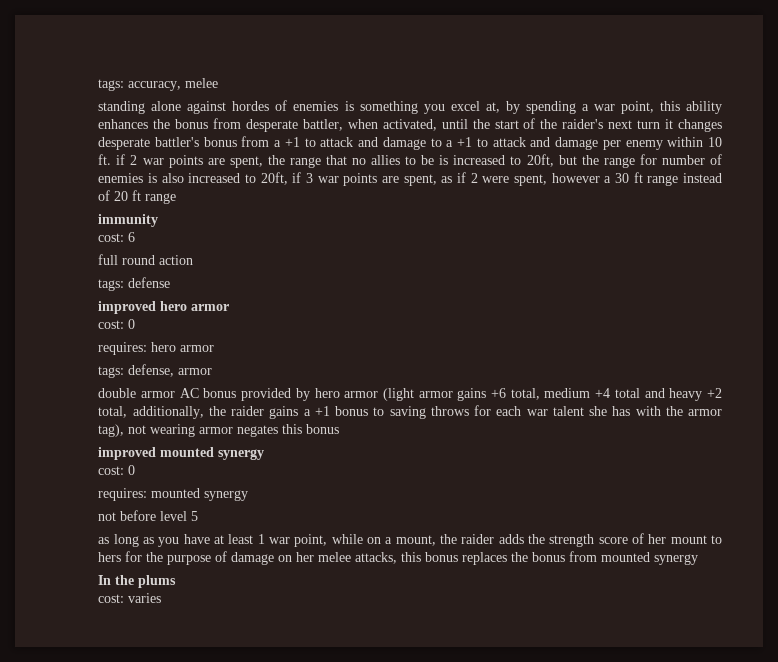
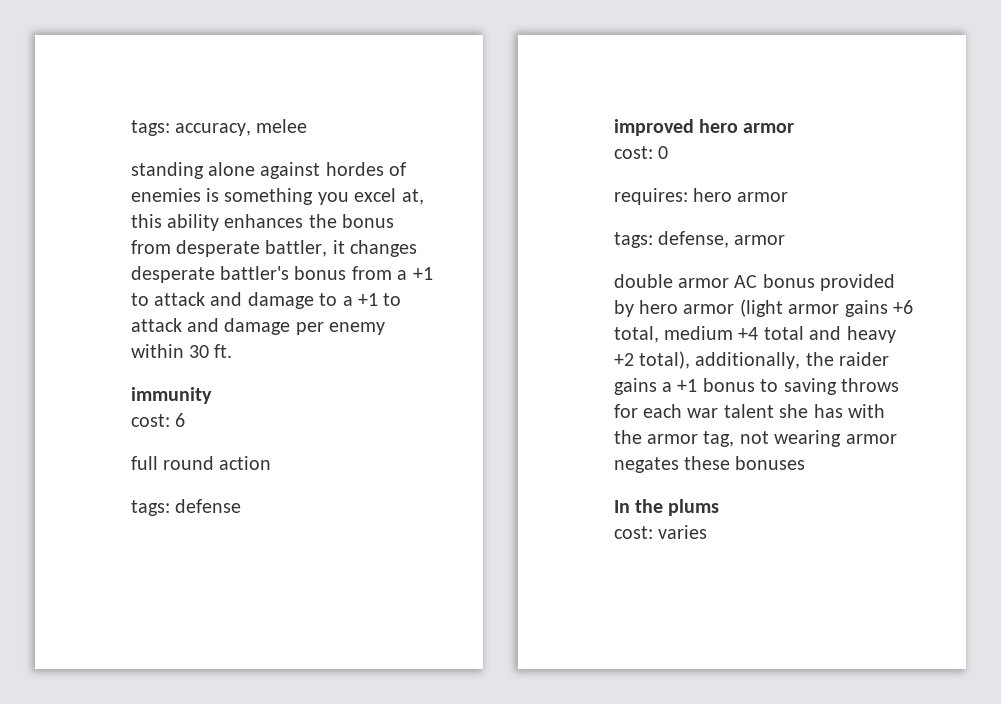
[505,101,654,114] by spending a war point, -> (424, 197) none
[347,118,661,131] when activated, until the start of the raider's next turn -> (328, 248) none
[707,137,722,147] 10 -> [189,345,210,358] 30
[116,154,722,168] [98,172,723,186] [98,190,177,204] if 2 war points are spent, the range that no allies to be is increased to 20ft, but the range for number of enemies is also increased to 20ft, if 3 war points are spent, as if 2 were spent, however a 30 ft range instead of 20 ft range -> (233, 351) none
[98,406,128,418] total, -> [639,351,691,369] total),
[98,424,125,437] tag), -> [703,431,735,447] tag,
[282,424,340,434] [98,447,265,460] [98,465,136,475] [98,488,249,501] [98,510,199,521] [98,533,722,547] [98,551,699,565] this bonus // improved mounted synergy // cost: 0 // requires: mounted synergy // not before level 5 // as long as you have at least 1 war point, while on a mount, the raider adds the strength score of her mount to hers for the purpose of damage on her melee attacks, this bonus replaces the bonus from mounted synergy -> [684,456,806,470] these bonuses

